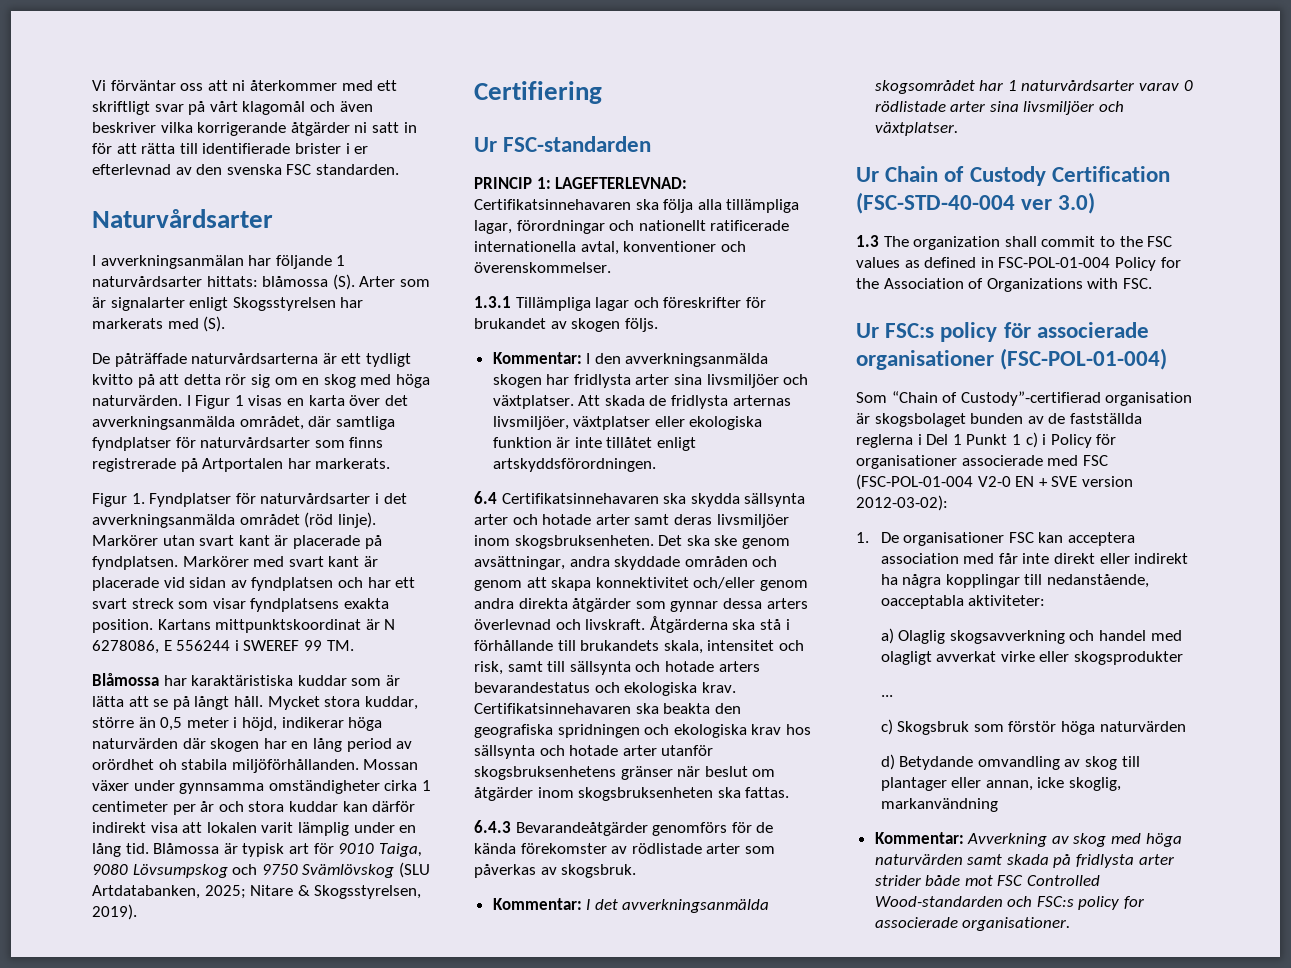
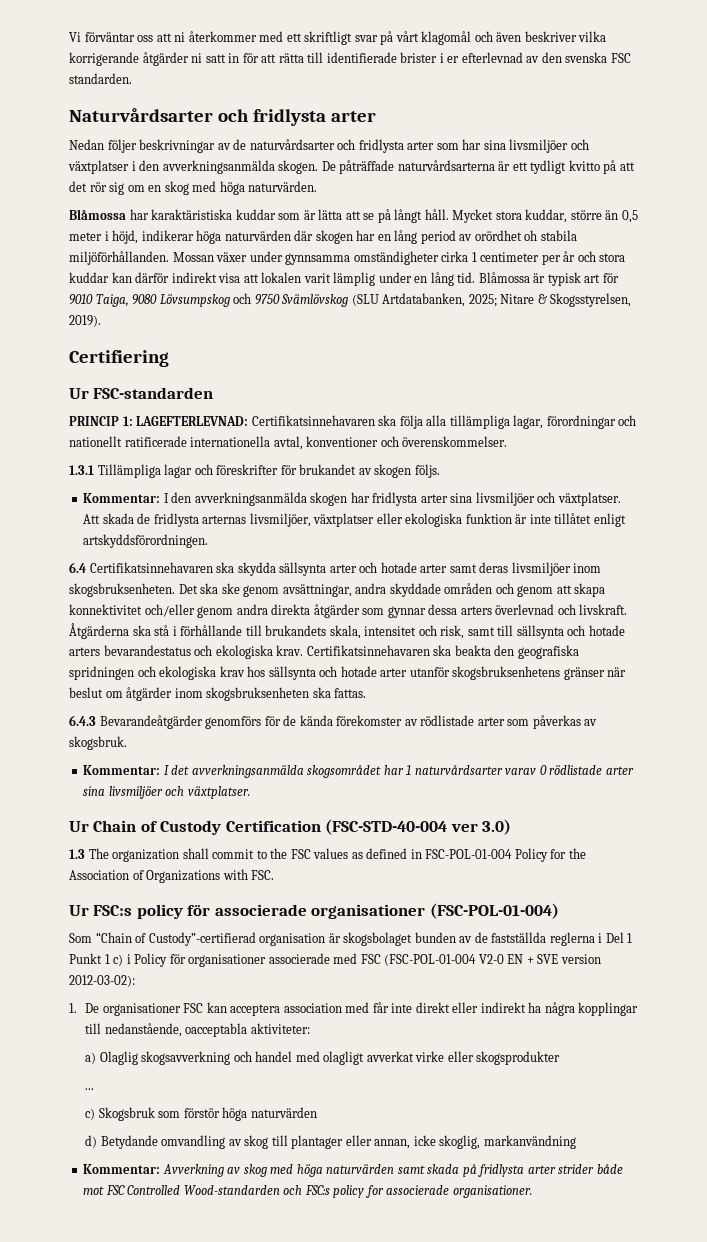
[92,255,346,269] [92,274,430,290] [92,297,364,311] [92,316,226,332] // I avverkningsanmälan har följande 1 naturvårdsarter hittats: blåmossa (S). Arter som är signalarter enligt Skogsstyrelsen har markerats med (S). // -> [217,109,376,126] [69,139,589,153] [68,160,319,174] och fridlysta arter // Nedan följer beskrivningar av de naturvårdsarter och fridlysta arter som har sina livsmiljöer och växtplatser i den avverkningsanmälda skogen.
[183,374,221,385] detta -> [69,181,87,192] det
[186,395,408,409] [92,416,395,430] [92,437,384,451] [92,458,391,472] [92,493,407,507] [92,512,376,528] [92,535,382,549] [92,556,378,570] [92,577,416,591] [92,598,389,612] [92,619,396,633] [92,640,354,654] I Figur 1 visas en karta över det avverkningsanmälda området, där samtliga fyndplatser för naturvårdsarter som finns registrerade på Artportalen har markerats. // Figur 1. Fyndplatser för naturvårdsarter i det avverkningsanmälda området (röd linje). Markörer utan svart kant är placerade på fyndplatsen. Markörer med svart kant är placerade vid sidan av fyndplatsen och har ett svart streck som visar fyndplatsens exakta position. Kartans mittpunktskoordinat är N 6278086, E 556244 i SWEREF 99 TM. -> (318, 186) none

